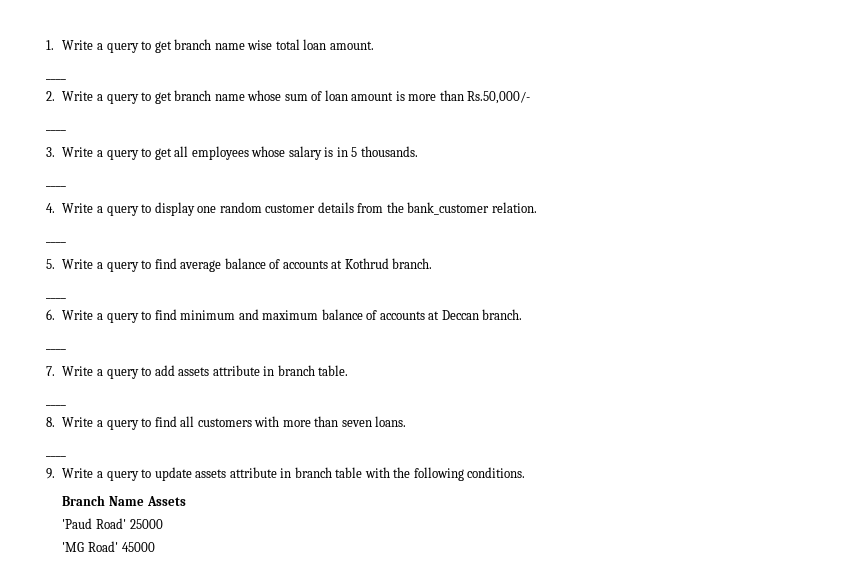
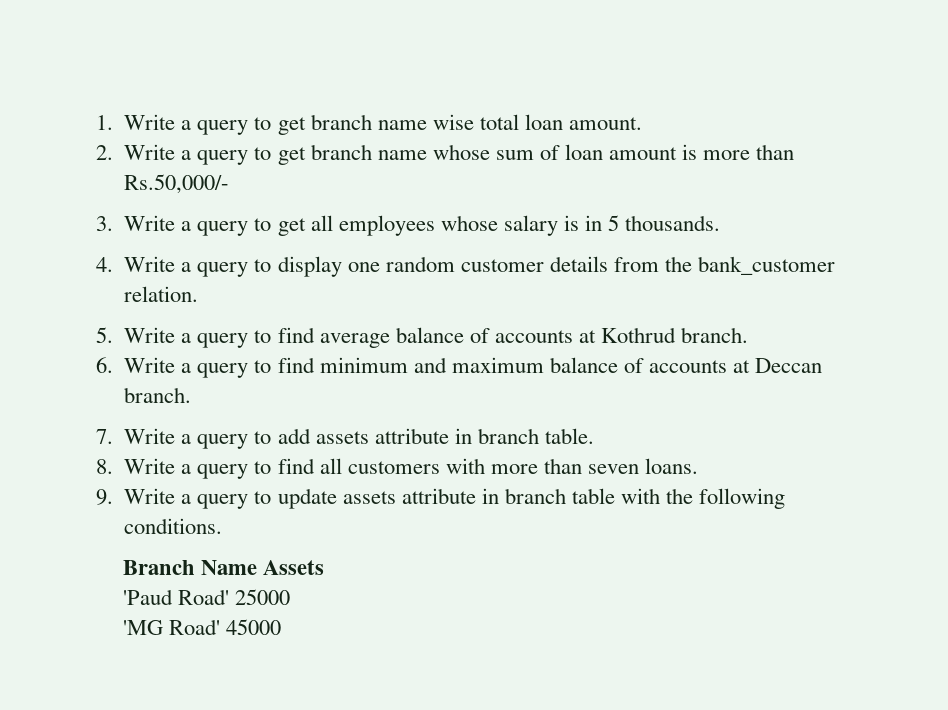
[46,78,66,80] // ____ -> (642, 123) none
[46,129,66,131] // ____ -> (230, 184) none
[46,185,66,187] // ____ -> (721, 223) none
[46,241,66,243] // ____ -> (199, 294) none
[46,297,66,299] // ____ -> (749, 335) none
[46,348,66,350] // ____ -> (192, 395) none
[46,404,66,406] // ____ -> (594, 436) none
[46,455,66,457] // ____ -> (699, 466) none

